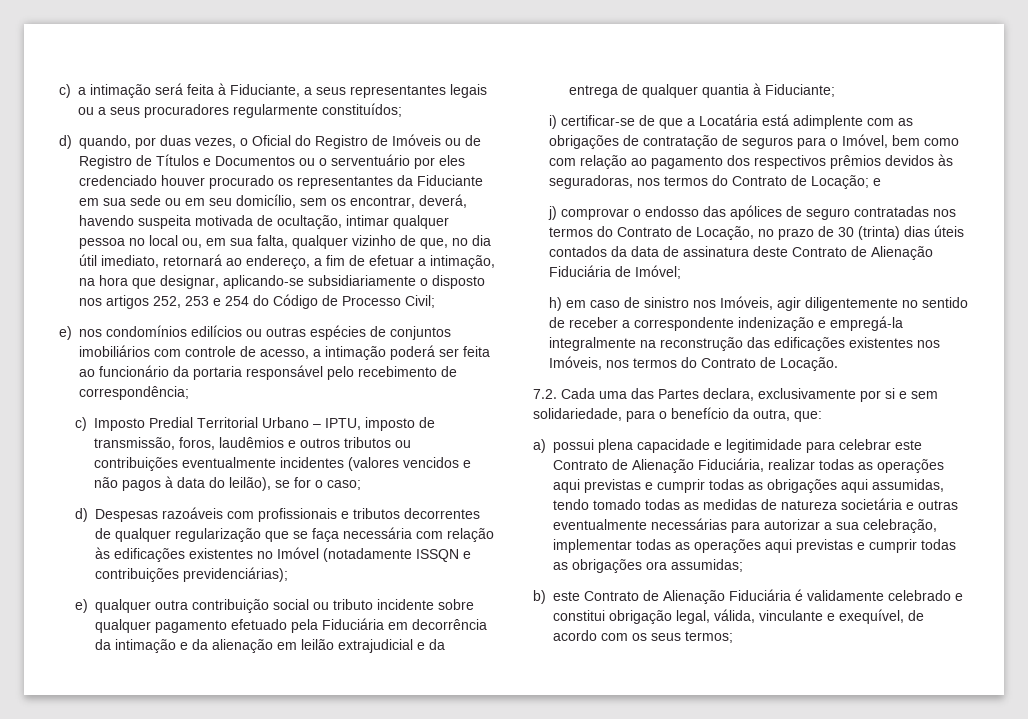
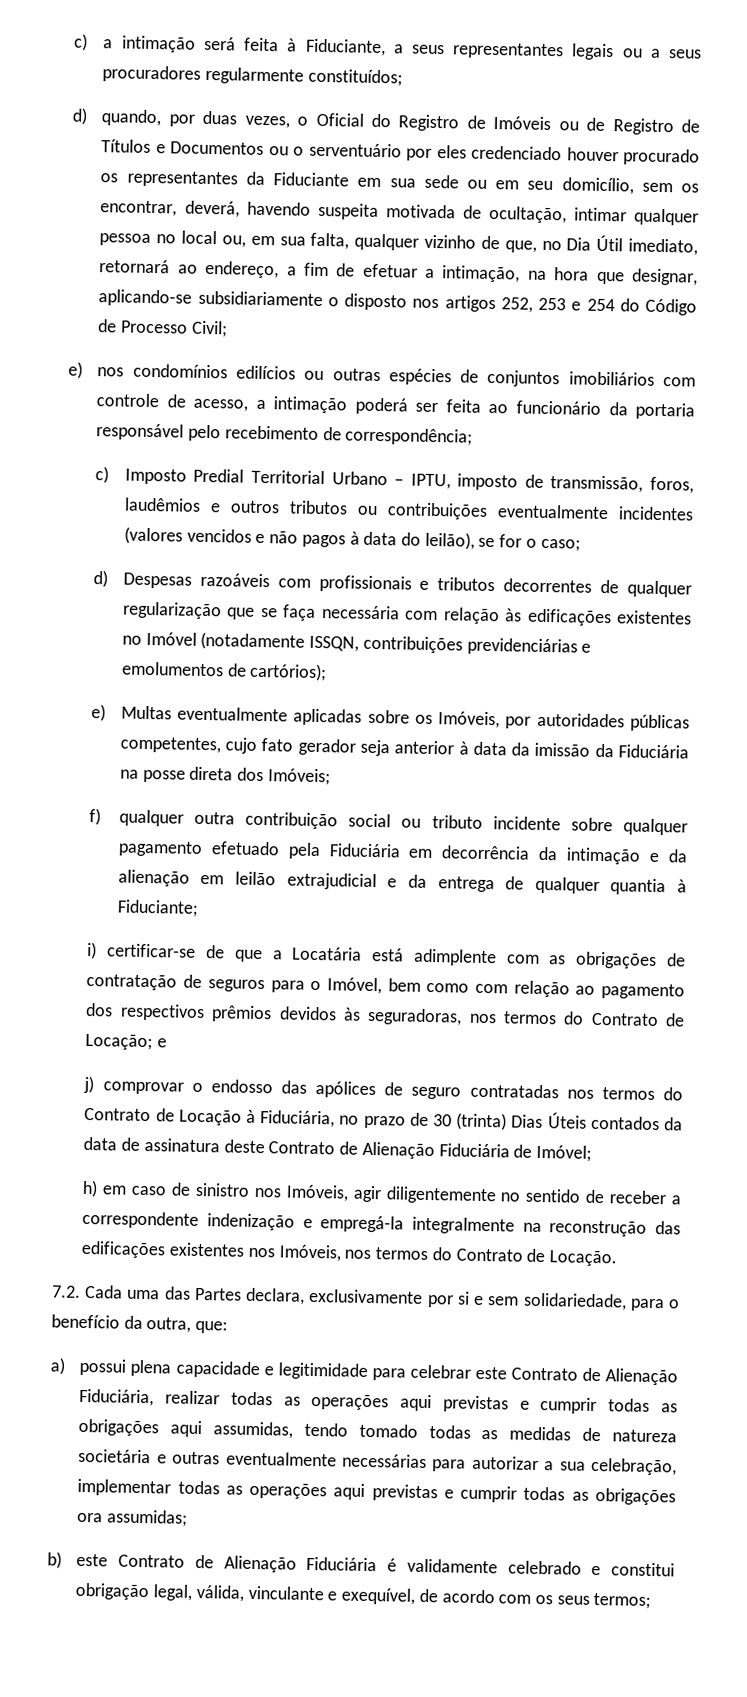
[472,235,491,246] [79,254,97,266] dia útil -> [566,234,624,252] Dia Útil
[416,549,472,562] [95,567,289,582] [75,599,89,613] ISSQN e contribuições previdenciárias); // e) -> [309,635,592,656] [121,661,328,682] [91,704,690,732] [119,736,689,759] [119,766,331,786] [89,807,102,826] ISSQN, contribuições previdenciárias e emolumentos de cartórios); // e) Multas eventualmente aplicadas sobre os Imóveis, por autoridades públicas competentes, cujo fato gerador seja anterior à data da imissão da Fiduciária na posse direta dos Imóveis; // f)
[696,226,755,240] Locação, -> [178,1109,336,1128] Locação à Fiduciária,
[904,225,965,237] dias úteis -> [511,1112,587,1129] Dias Úteis

